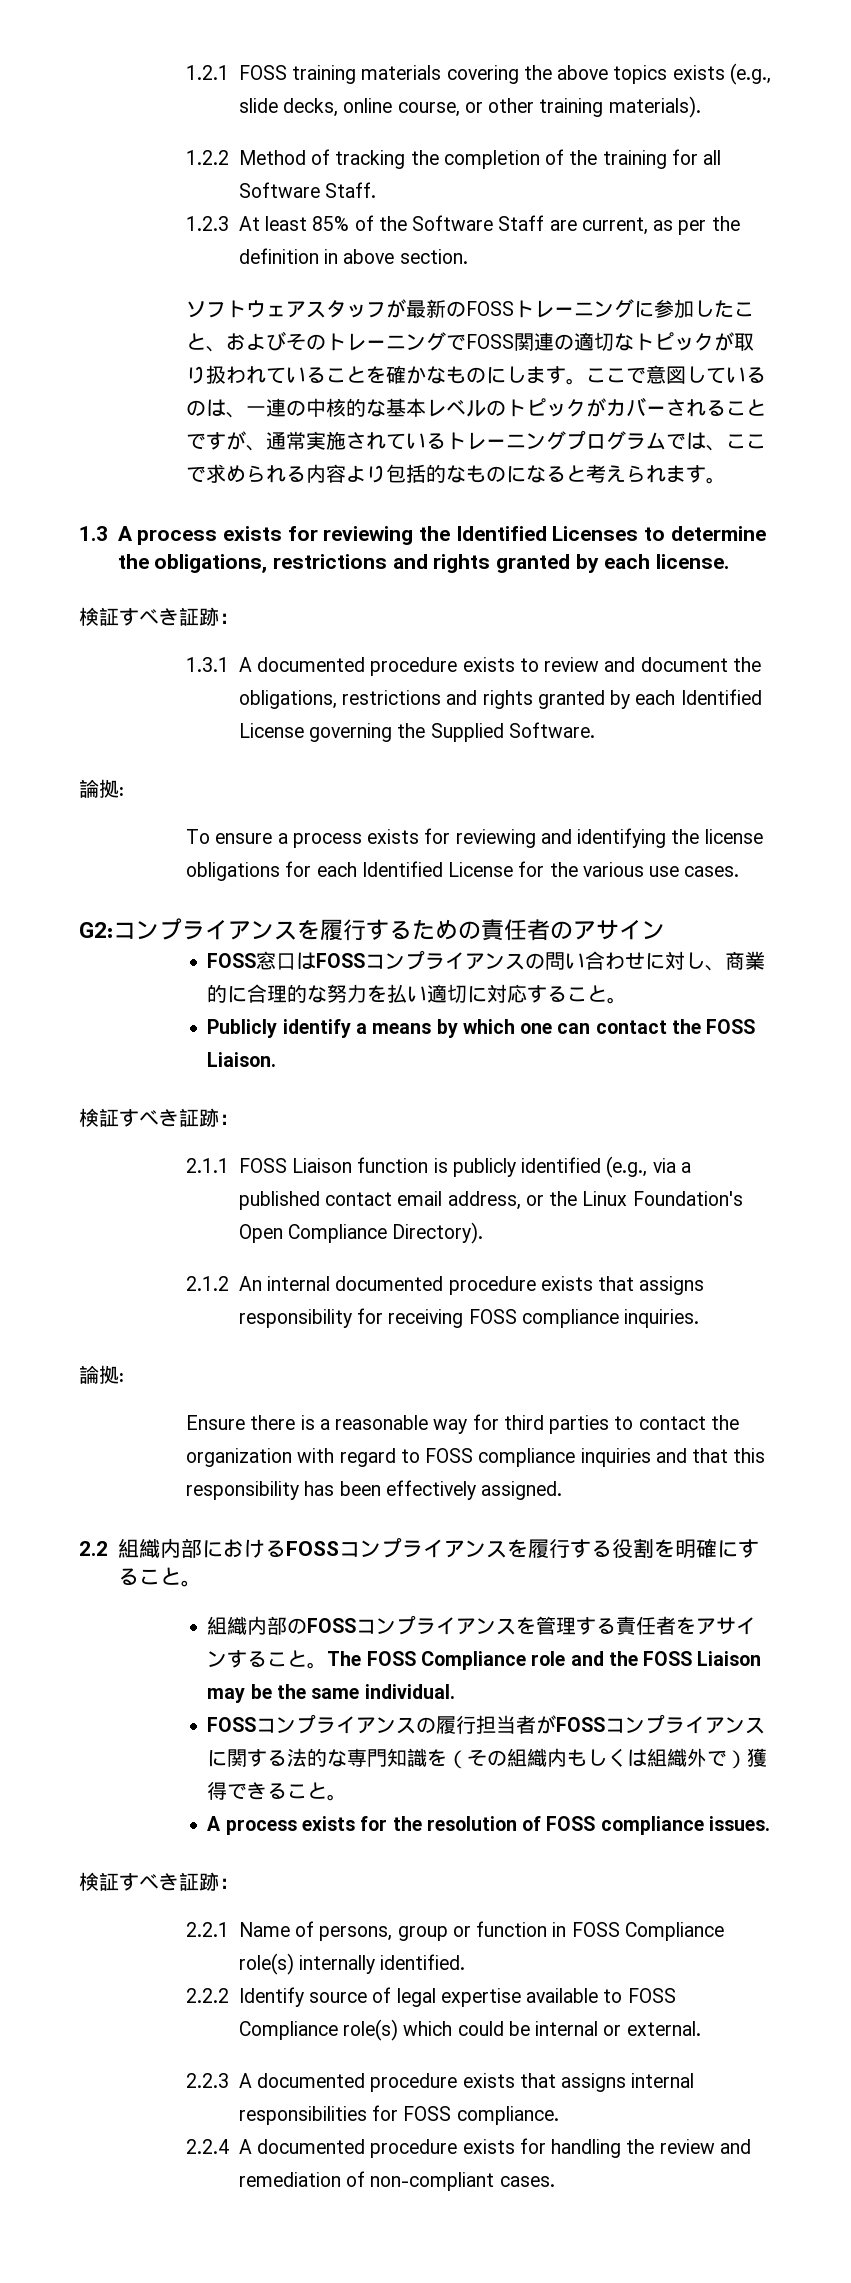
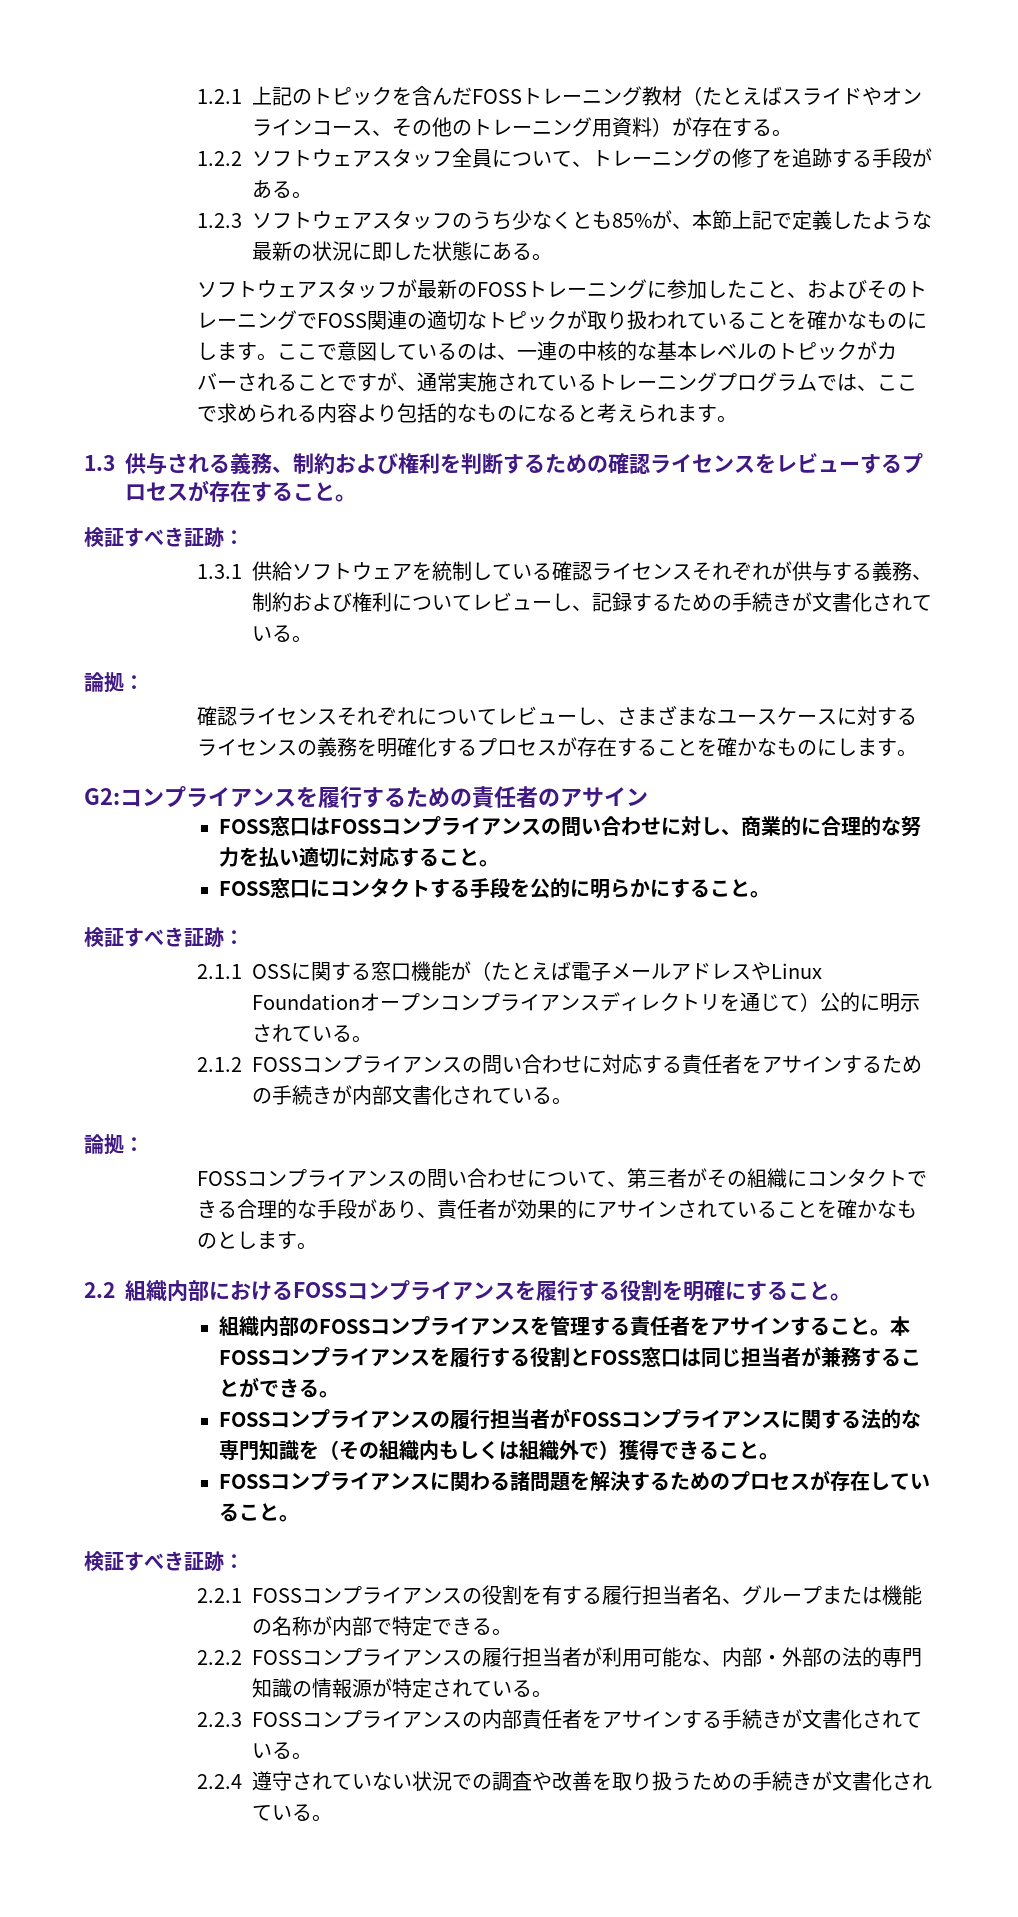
[238,63,771,85] [238,96,701,118] [186,149,722,169] [238,182,377,198] [186,215,740,235] [238,248,468,264] FOSS training materials covering the above topics exists (e.g., slide decks, online course, or other training materials). // 1.2.2 Method of tracking the completion of the training for all Software Staff. // 1.2.3 At least 85% of the Software Staff are current, as per the definition in above section. -> [251,86,922,106] [251,117,792,137] [196,148,932,168] [251,180,312,199] [196,210,932,230] [251,241,552,261] 上記のトピックを含んだFOSSトレーニング教材（たとえばスライドやオンラインコース、その他のトレーニング用資料）が存在する。 // 1.2.2ソフトウェアスタッフ全員について、トレーニングの修了を追跡する手段がある。 // 1.2.3ソフトウェアスタッフのうち少なくとも85%が、本節上記で定義したような最新の状況に即した状態にある。
[117,526,766,545] [117,554,730,573] A process exists for reviewing the Identified Licenses to determine the obligations, restrictions and rights granted by each license. -> [125,453,923,475] [125,480,356,502] 供与される義務、制約および権利を判断するための確認ライセンスをレビューするプロセスが存在すること。
[238,657,761,676] [238,689,762,709] [238,722,595,742] [79,779,124,798] [186,828,763,848] [186,861,740,881] A documented procedure exists to review and document the obligations, restrictions and rights granted by each Identified License governing the Supplied Software. // 論拠: // To ensure a process exists for reviewing and identifying the license obligations for each Identified License for the various use cases. -> [251,561,932,581] [251,592,932,612] [251,625,312,643] [84,672,144,693] [196,705,917,726] [196,737,917,757] 供給ソフトウェアを統制している確認ライセンスそれぞれが供与する義務、制約および権利についてレビューし、記録するための手続きが文書化されている。 // 論拠： // 確認ライセンスそれぞれについてレビューし、さまざまなユースケースに対するライセンスの義務を明確化するプロセスが存在することを確かなものにします。
[207,1019,756,1038] [207,1052,277,1067] Publicly identify a means by which one can contact the FOSS Liaison. -> [218,878,770,899] FOSS窓口にコンタクトする手段を公的に明らかにすること。
[238,1156,691,1178] [238,1191,743,1210] [238,1222,484,1244] [186,1276,705,1295] [238,1308,700,1328] [79,1365,124,1384] [186,1414,739,1434] [186,1448,766,1467] [186,1480,563,1500] FOSS Liaison function is publicly identified (e.g., via a published contact email address, or the Linux Foundation's Open Compliance Directory). // 2.1.2 An internal documented procedure exists that assigns responsibility for receiving FOSS compliance inquiries. // 論拠: // Ensure there is a reasonable way for third parties to contact the organization with regard to FOSS compliance inquiries and that this responsibility has been effectively assigned. -> [251,961,822,981] [251,992,920,1012] [251,1024,372,1043] [196,1054,922,1074] [251,1085,572,1105] [84,1134,144,1155] [196,1168,927,1188] [196,1199,917,1219] [196,1231,317,1250] OSSに関する窓口機能が（たとえば電子メールアドレスやLinux Foundationオープンコンプライアンスディレクトリを通じて）公的に明示されている。 // 2.1.2 FOSSコンプライアンスの問い合わせに対応する責任者をアサインするための手続きが内部文書化されている。 // 論拠： // FOSSコンプライアンスの問い合わせについて、第三者がその組織にコンタクトできる合理的な手段があり、責任者が効果的にアサインされていることを確かなものとします。
[327,1651,762,1670] [207,1684,455,1703] The FOSS Compliance role and the FOSS Liaison may be the same individual. -> [889,1316,910,1336] [218,1346,921,1368] [218,1377,339,1398] 本FOSSコンプライアンスを履行する役割とFOSS窓口は同じ担当者が兼務することができる。
[207,1816,770,1835] A process exists for the resolution of FOSS compliance issues. -> [218,1470,930,1492] [218,1503,299,1522] FOSSコンプライアンスに関わる諸問題を解決するためのプロセスが存在していること。
[238,1921,724,1941] [238,1953,466,1975] [186,1987,676,2007] [238,2019,701,2041] [186,2073,695,2092] [238,2105,559,2125] [186,2138,751,2158] [238,2171,555,2191] Name of persons, group or function in FOSS Compliance role(s) internally identified. // 2.2.2 Identify source of legal expertise available to FOSS Compliance role(s) which could be internal or external. // 2.2.3 A documented procedure exists that assigns internal responsibilities for FOSS compliance. // 2.2.4 A documented procedure exists for handling the review and remediation of non-compliant cases. -> [251,1585,922,1605] [251,1616,512,1636] [196,1647,922,1667] [251,1678,552,1699] [196,1709,922,1729] [251,1742,312,1760] [196,1771,932,1791] [251,1804,332,1822] FOSSコンプライアンスの役割を有する履行担当者名、グループまたは機能の名称が内部で特定できる。 // 2.2.2 FOSSコンプライアンスの履行担当者が利用可能な、内部・外部の法的専門知識の情報源が特定されている。 // 2.2.3 FOSSコンプライアンスの内部責任者をアサインする手続きが文書化されている。 // 2.2.4遵守されていない状況での調査や改善を取り扱うための手続きが文書化されている。

